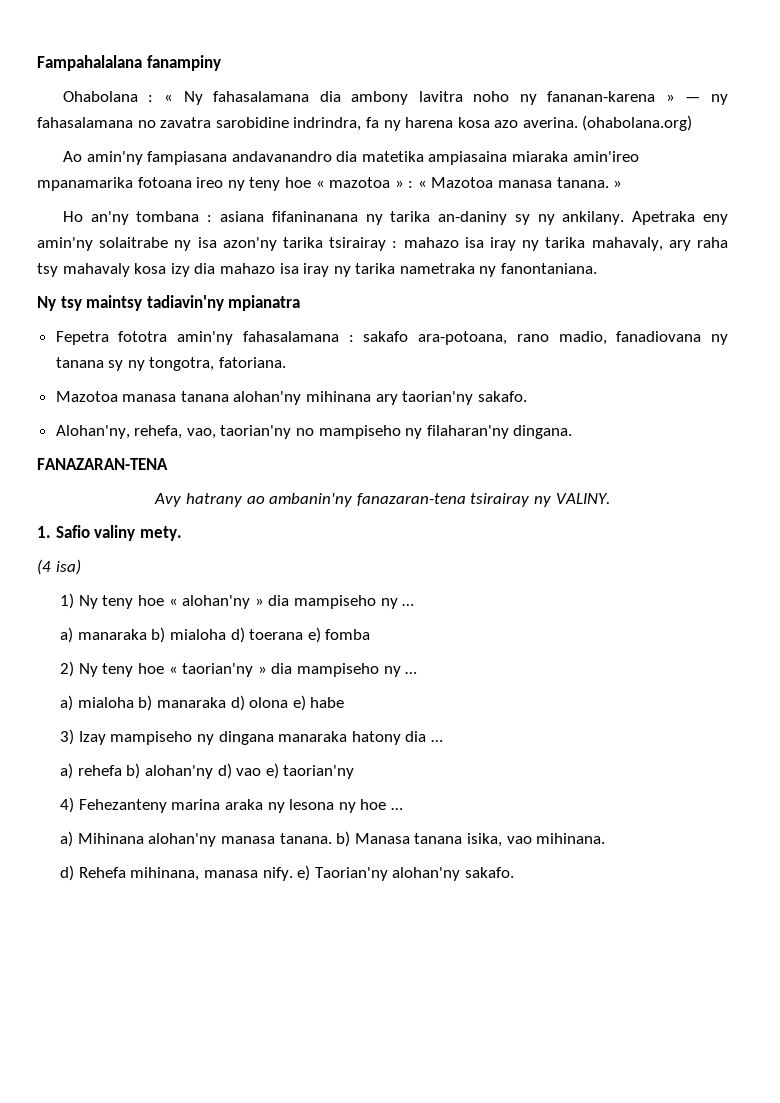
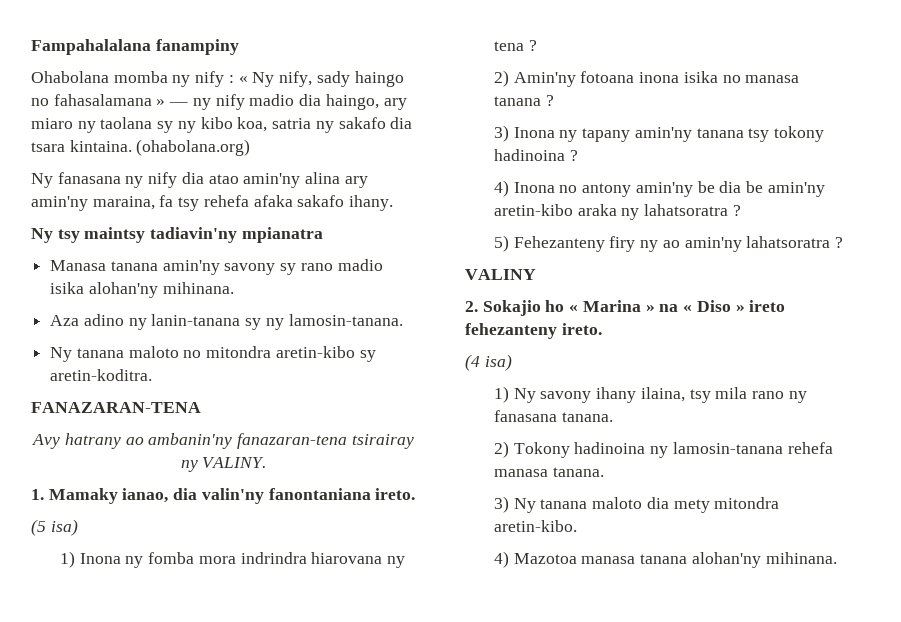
[148,91,728,105] [37,115,693,131] [62,151,639,165] [37,177,623,191] [62,211,729,225] [37,237,728,251] [37,263,598,277] : « Ny fahasalamana dia ambony lavitra noho ny fananan-karena » — ny fahasalamana no zavatra sarobidine indrindra, fa ny harena kosa azo averina. (ohabolana.org) // Ao amin'ny fampiasana andavanandro dia matetika ampiasaina miaraka amin'ireo mpanamarika fotoana ireo ny teny hoe « mazotoa » : « Mazotoa manasa tanana. » // Ho an'ny tombana : asiana fifaninanana ny tarika an-daniny sy ny ankilany. Apetraka eny amin'ny solaitrabe ny isa azon'ny tarika tsirairay : mahazo isa iray ny tarika mahavaly, ary raha tsy mahavaly kosa izy dia mahazo isa iray ny tarika nametraka ny fanontaniana. -> [113,71,404,87] [31,94,407,110] [31,117,413,133] [31,139,251,156] [31,172,368,188] [31,195,394,211] momba ny nify : « Ny nify, sady haingo no fahasalamana » — ny nify madio dia haingo, ary miaro ny taolana sy ny kibo koa, satria ny sakafo dia tsara kintaina. (ohabolana.org) // Ny fanasana ny nify dia atao amin'ny alina ary amin'ny maraina, fa tsy rehefa afaka sakafo ihany.
[55,331,729,345] [55,357,287,371] [55,391,527,405] [55,425,573,439] Fepetra fototra amin'ny fahasalamana : sakafo ara-potoana, rano madio, fanadiovana ny tanana sy ny tongotra, fatoriana. // Mazotoa manasa tanana alohan'ny mihinana ary taorian'ny sakafo. // Alohan'ny, rehefa, vao, taorian'ny no mampiseho ny filaharan'ny dingana. -> [50,259,383,275] [50,282,234,298] [50,314,403,330] [50,346,376,362] [50,369,153,381] Manasa tanana amin'ny savony sy rano madio isika alohan'ny mihinana. // Aza adino ny lanin-tanana sy ny lamosin-tanana. // Ny tanana maloto no mitondra aretin-kibo sy aretin-koditra.
[55,525,182,541] [37,559,81,575] [60,593,415,609] [60,627,371,643] [60,661,418,677] [60,695,345,711] [60,729,444,745] [60,763,355,779] [60,797,404,813] [60,831,606,847] [60,865,515,881] Safio valiny mety. // (4 isa) // 1) Ny teny hoe « alohan'ny » dia mampiseho ny … // a) manaraka b) mialoha d) toerana e) fomba // 2) Ny teny hoe « taorian'ny » dia mampiseho ny … // a) mialoha b) manaraka d) olona e) habe // 3) Izay mampiseho ny dingana manaraka hatony dia … // a) rehefa b) alohan'ny d) vao e) taorian'ny // 4) Fehezanteny marina araka ny lesona ny hoe … // a) Mihinana alohan'ny manasa tanana. b) Manasa tanana isika, vao mihinana. // d) Rehefa mihinana, manasa nify. e) Taorian'ny alohan'ny sakafo. -> [48,488,416,504] [31,519,78,536] [60,551,406,568] [494,40,537,51] [494,70,800,87] [494,95,554,106] [494,125,825,142] [494,149,578,161] [494,180,825,197] [494,204,741,220] [494,235,844,252] [465,269,536,280] [465,300,786,316] [465,323,602,339] [465,354,512,371] [494,386,807,403] [494,410,613,422] [494,441,833,458] [494,467,604,477] [494,496,780,513] [494,520,578,532] [494,551,837,568] Mamaky ianao, dia valin'ny fanontaniana ireto. // (5 isa) // 1) Inona ny fomba mora indrindra hiarovana ny tena ? // 2) Amin'ny fotoana inona isika no manasa tanana ? // 3) Inona ny tapany amin'ny tanana tsy tokony hadinoina ? // 4) Inona no antony amin'ny be dia be amin'ny aretin-kibo araka ny lahatsoratra ? // 5) Fehezanteny firy ny ao amin'ny lahatsoratra ? // VALINY // 2. Sokajio ho « Marina » na « Diso » ireto fehezanteny ireto. // (4 isa) // 1) Ny savony ihany ilaina, tsy mila rano ny fanasana tanana. // 2) Tokony hadinoina ny lamosin-tanana rehefa manasa tanana. // 3) Ny tanana maloto dia mety mitondra aretin-kibo. // 4) Mazotoa manasa tanana alohan'ny mihinana.

